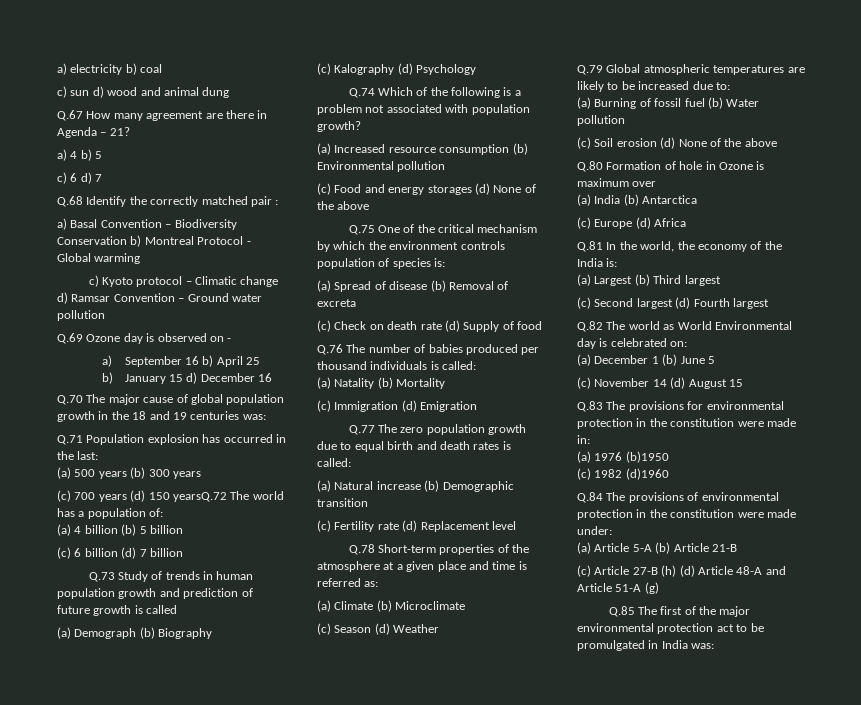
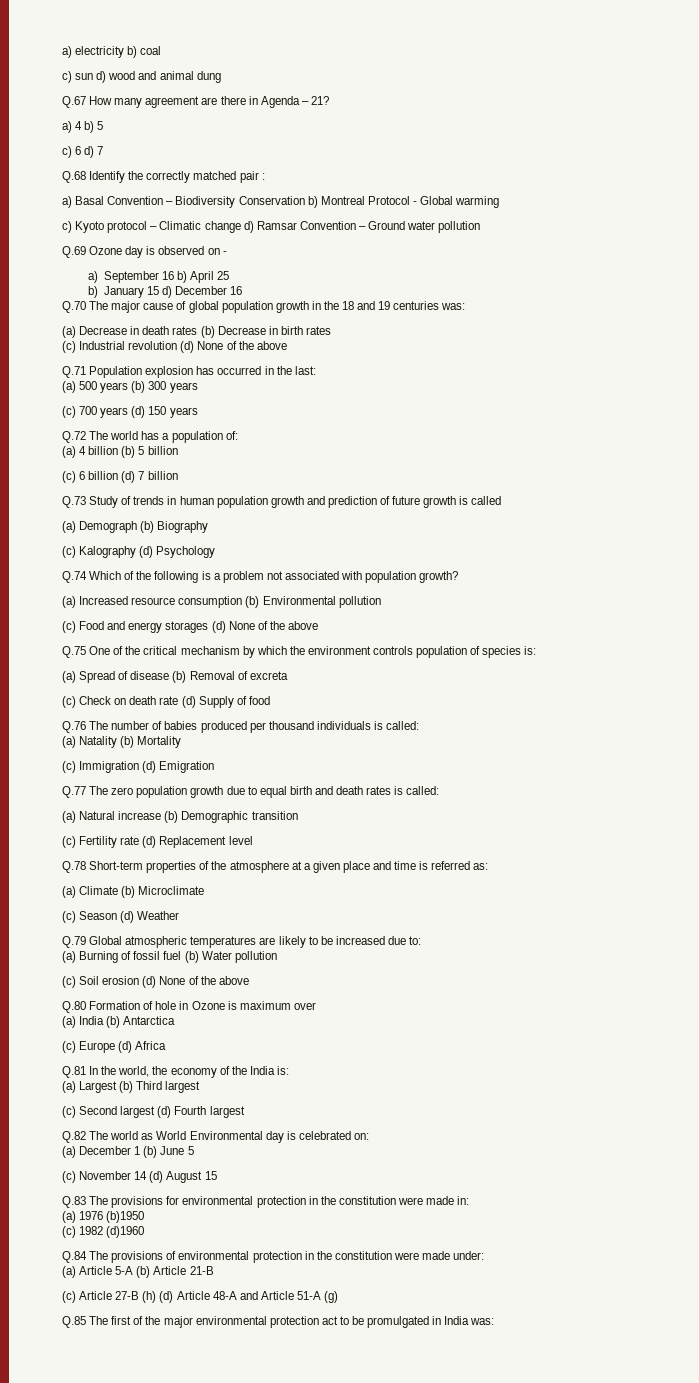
(266, 417) none -> [62,326,331,338] [62,341,287,353] // (a) Decrease in death rates (b) Decrease in birth rates // (c) Industrial revolution (d) None of the above
[172,492,227,502] yearsQ.72 -> [169,407,198,418] [62,431,86,443] years // Q.72

